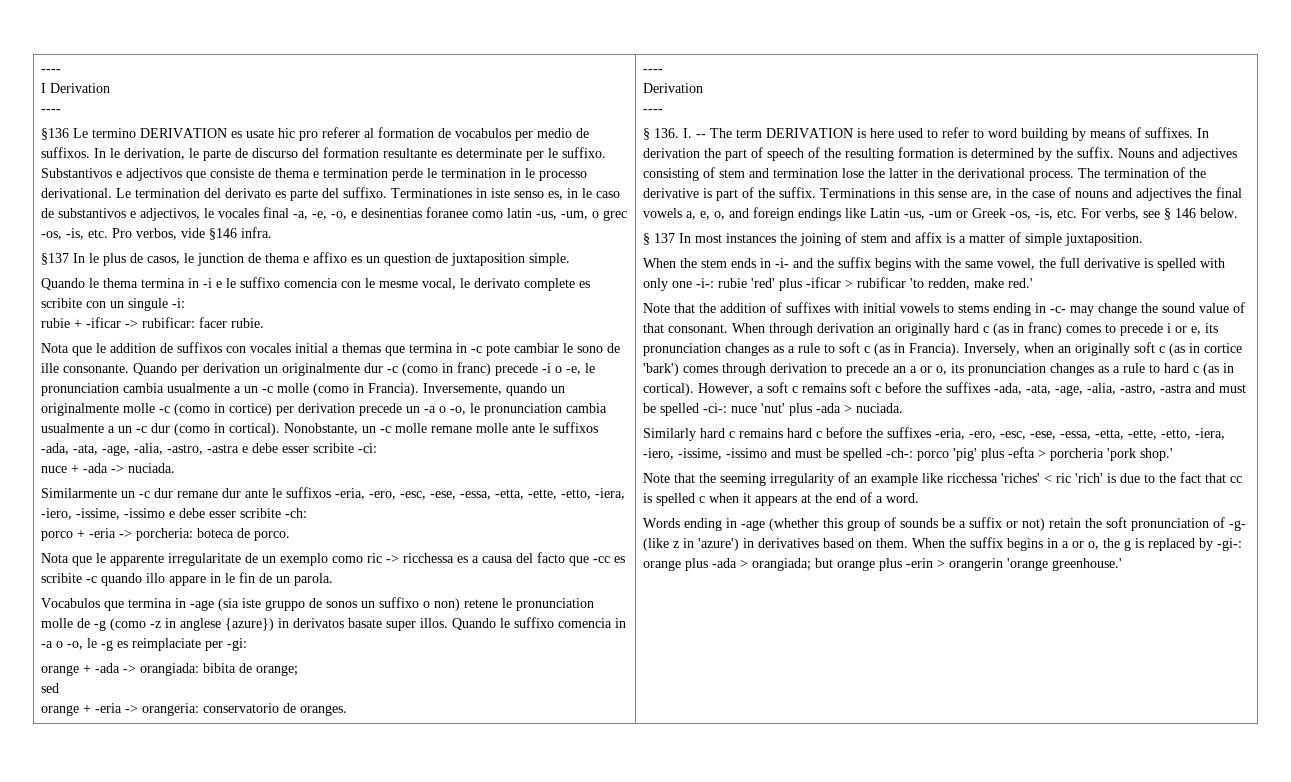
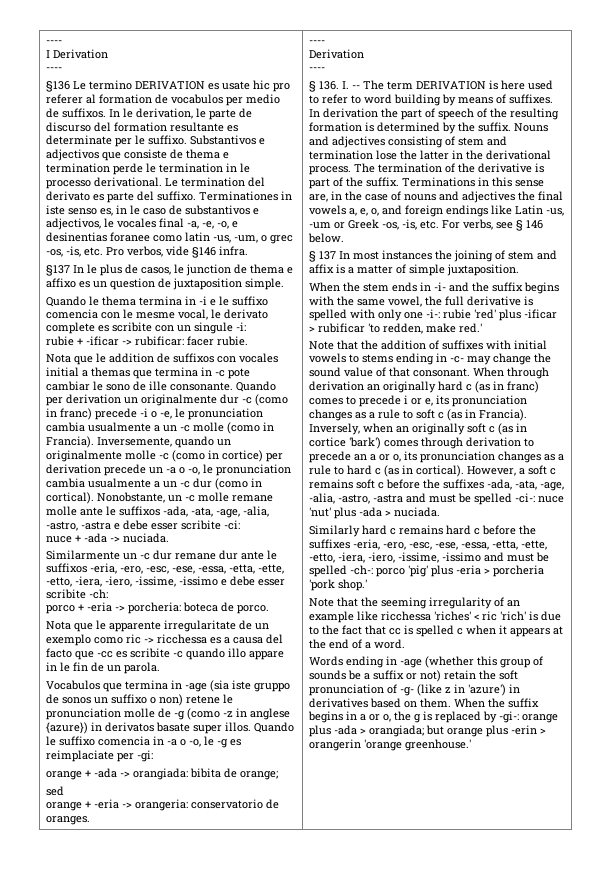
[1007,447,1035,458] -efta -> [456,565,482,575] -eria

